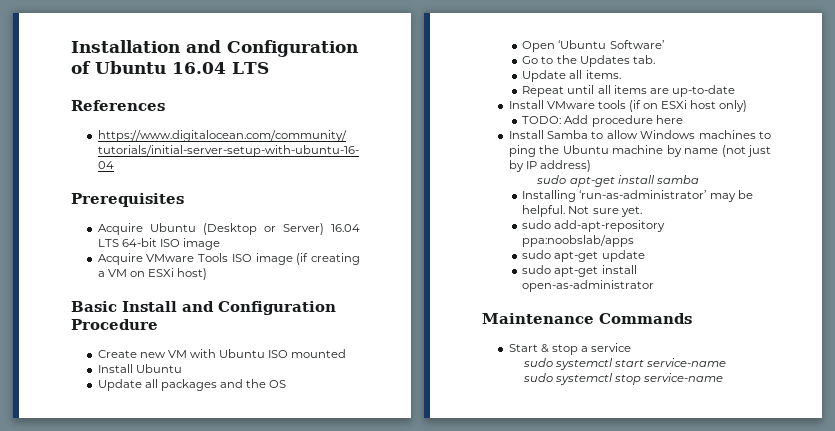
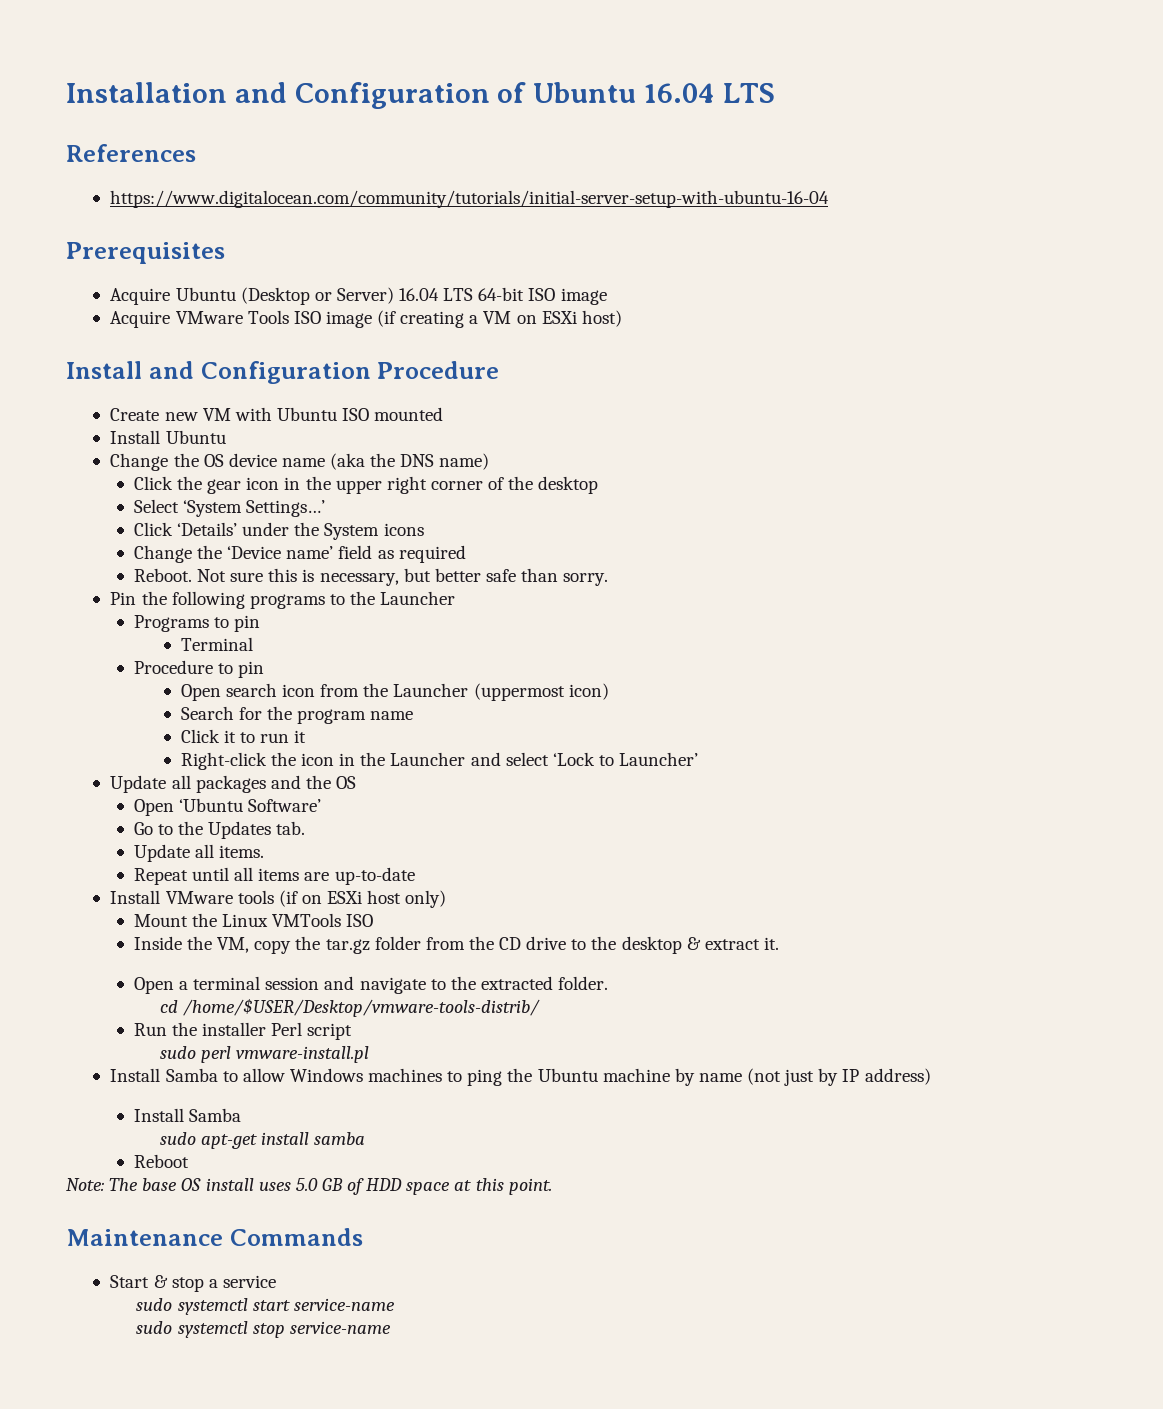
[71,301,117,312] Basic -> (622, 318) none
(182, 368) none -> [110,453,490,471] [133,476,599,494] [133,499,326,517] [133,522,424,540] [133,545,466,563] [133,568,609,586] [110,591,456,609] [133,615,261,632] [180,637,253,651] [133,660,265,678] [180,683,609,701] [180,706,414,724] [180,729,307,743] [180,752,699,770] // Change the OS device name (aka the DNS name) // Click the gear icon in the upper right corner of the desktop // Select ‘System Settings…’ // Click ‘Details’ under the System icons // Change the ‘Device name’ field as required // Reboot. Not sure this is necessary, but better safe than sorry. // Pin the following programs to the Launcher // Programs to pin // Terminal // Procedure to pin // Open search icon from the Launcher (uppermost icon) // Search for the program name // Click it to run it // Right-click the icon in the Launcher and select ‘Lock to Launcher’
[522,115,683,127] TODO: Add procedure here -> [133,913,374,927] [133,936,779,954] [133,976,609,994] [159,998,541,1017] [133,1022,353,1040] [159,1046,370,1063] Mount the Linux VMTools ISO // Inside the VM, copy the tar.gz folder from the CD drive to the desktop & extract it. // Open a terminal session and navigate to the extracted folder. // cd /home/$USER/Desktop/vmware-tools-distrib/ // Run the installer Perl script // sudo perl vmware-install.pl
(591, 166) none -> [133,1108,241,1122] // Install Samba
[522,190,753,202] [522,205,642,217] [522,220,666,232] [522,235,635,247] [522,250,645,262] [522,265,637,277] [522,280,655,292] Installing ‘run-as-administrator’ may be helpful. Not sure yet. // sudo add-apt-repository ppa:noobslab/apps // sudo apt-get update // sudo apt-get install open-as-administrator -> [133,1154,189,1168] [66,1178,552,1195] Reboot // Note: The base OS install uses 5.0 GB of HDD space at this point.

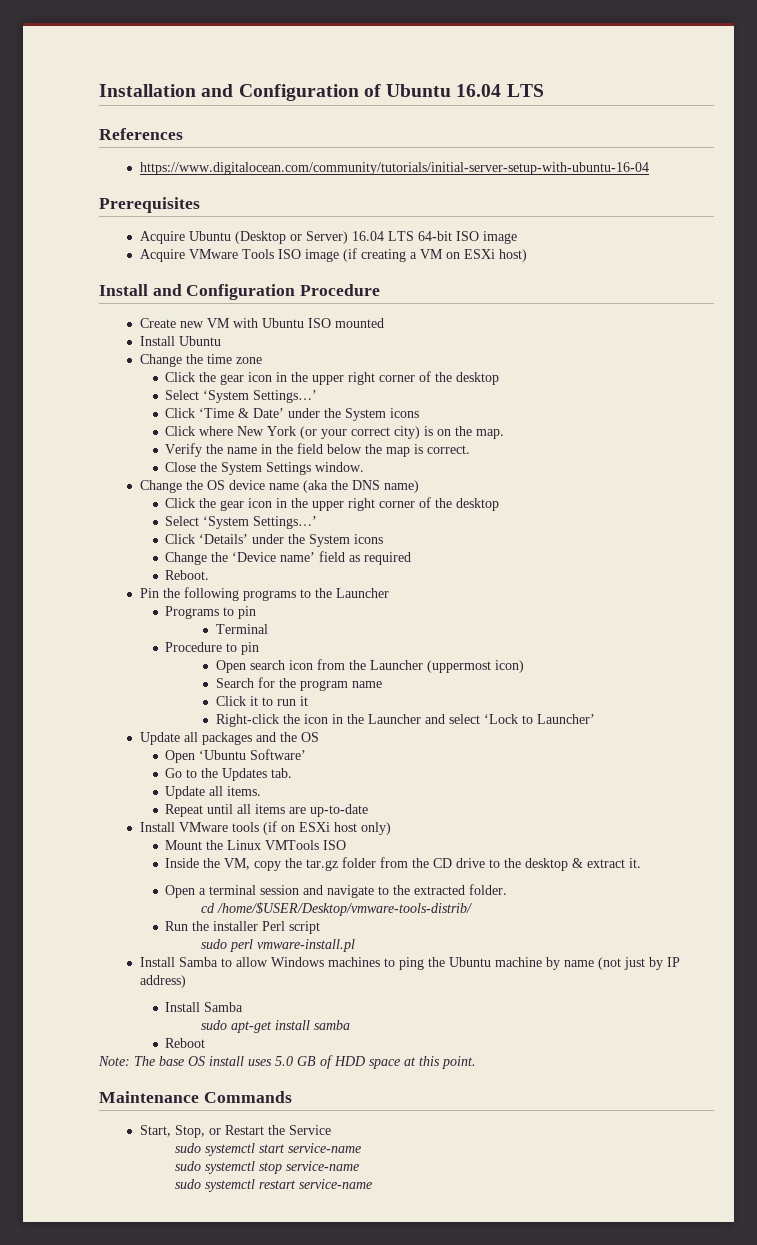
(226, 437) none -> [139,354,262,367] [165,371,500,385] [165,390,318,403] [165,408,420,421] [165,426,505,439] [165,443,471,457] [165,462,365,475] // Change the time zone // Click the gear icon in the upper right corner of the desktop // Select ‘System Settings…’ // Click ‘Time & Date’ under the System icons // Click where New York (or your correct city) is on the map. // Verify the name in the field below the map is correct. // Close the System Settings window.
[196,568,609,586] Not sure this is necessary, but better safe than sorry. -> (210, 575) none
[110,1275,276,1292] Start & stop a service -> [139,1125,331,1138] Start, Stop, or Restart the Service
(391, 1327) none -> [175,1179,373,1192] // sudo systemctl restart service-name

